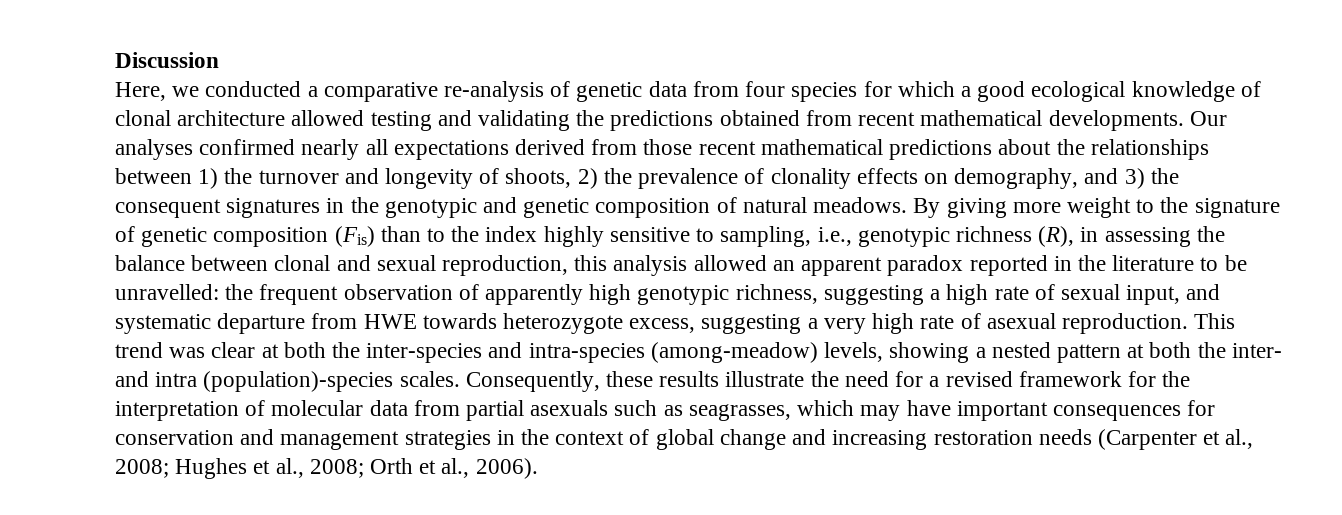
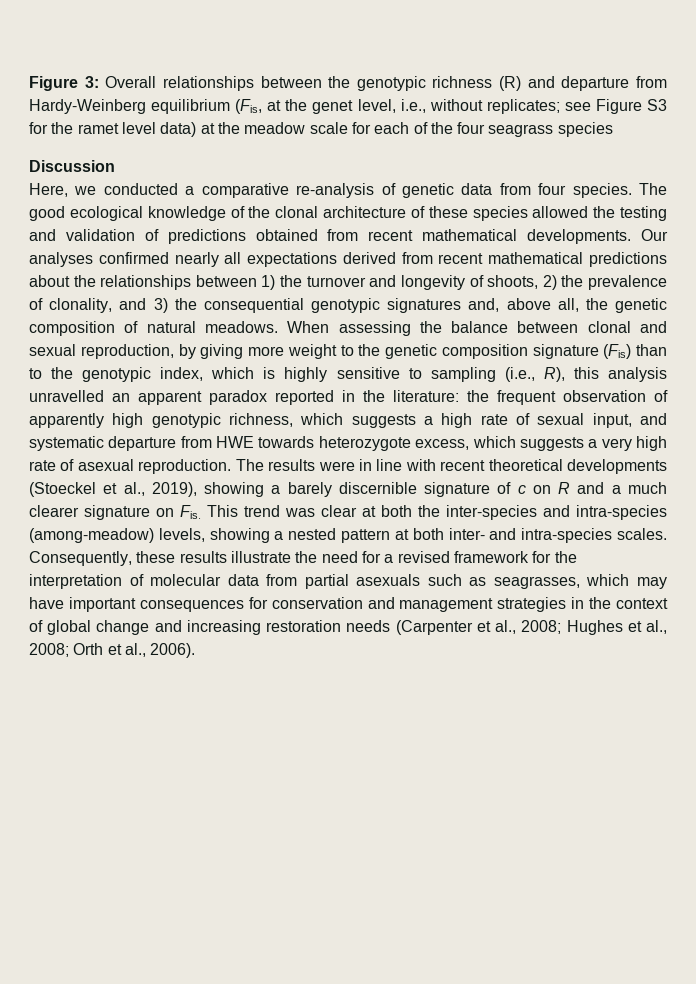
(115, 60) none -> [29,76,667,91] [29,99,667,114] [29,122,613,137] Figure 3: Overall relationships between the genotypic richness (R) and departure from Hardy-Weinberg equilibrium (Fis, at the genet level, i.e., without replicates; see Figure S3 for the ramet level data) at the meadow scale for each of the four seagrass species //
[791,81,971,102] species for which a -> [572,183,667,198] species. The
(1261, 89) none -> [248,206,271,218] the
[291,110,605,131] allowed testing and validating the -> [410,206,667,221] [29,229,159,241] of these species allowed the testing and validation of
[643,139,693,155] those -> (433, 258) none
[770,168,1179,189] [115,197,518,218] clonality effects on demography, and 3) the consequent signatures in the genotypic and -> [49,298,608,313] clonality, and 3) the consequential genotypic signatures and, above all, the
[913,197,1280,218] [115,226,1099,247] By giving more weight to the signature of genetic composition (Fis) than to the index highly sensitive to sampling, i.e., genotypic richness (R), in -> [287,321,330,333] When
(569, 265) none -> [178,344,667,359] [29,367,565,382] by giving more weight to the genetic composition signature (Fis) than to the genotypic index, which is highly sensitive to sampling (i.e., R),
[693,255,767,271] allowed -> [29,390,104,402] unravelled
[1112,255,1247,271] [115,284,219,300] literature to be unravelled: -> [393,390,459,402] literature:
[823,285,924,305] suggesting -> [300,413,416,428] which suggests
[701,314,802,334] suggesting -> [472,436,584,451] which suggests
(1188, 323) none -> [235,459,668,474] [29,482,667,497] [29,505,201,520] The results were in line with recent theoretical developments (Stoeckel et al., 2019), showing a barely discernible signature of c on R and a much clearer signature on Fis.
[1197,342,1226,358] the -> (444, 534) none
[155,371,394,392] intra (population)-species -> [521,528,613,543] intra-species

